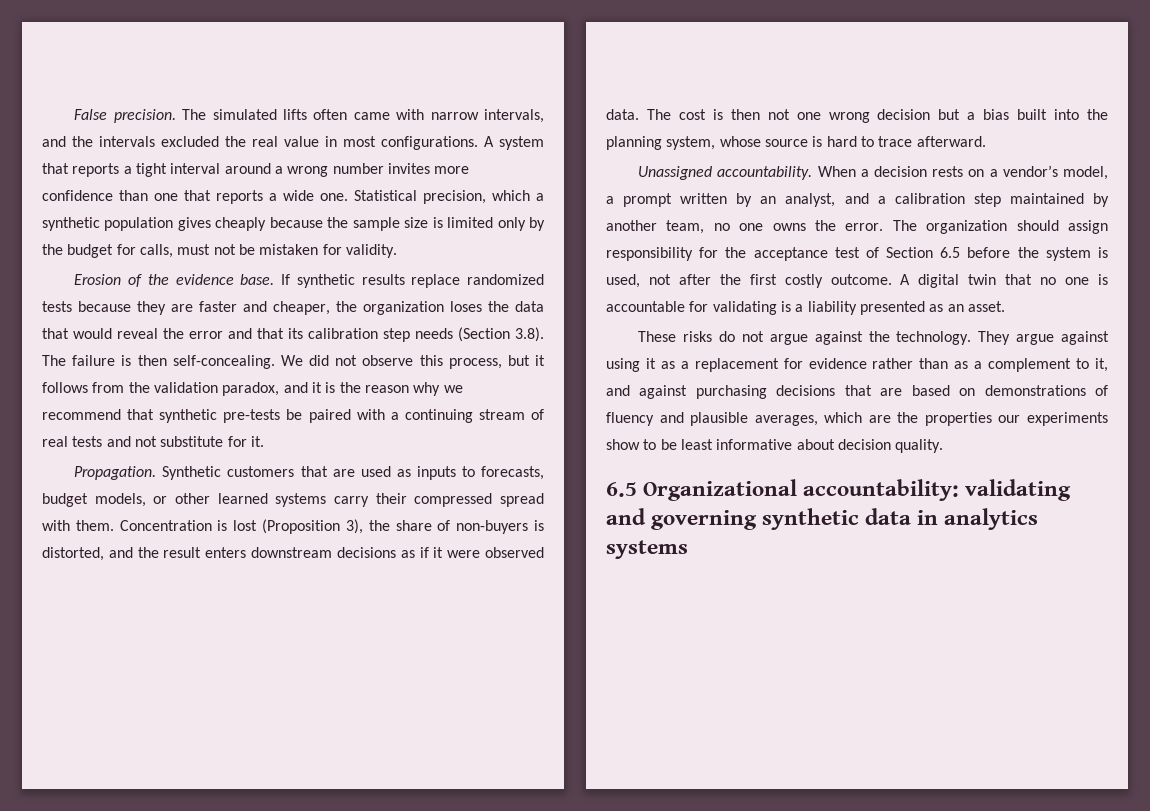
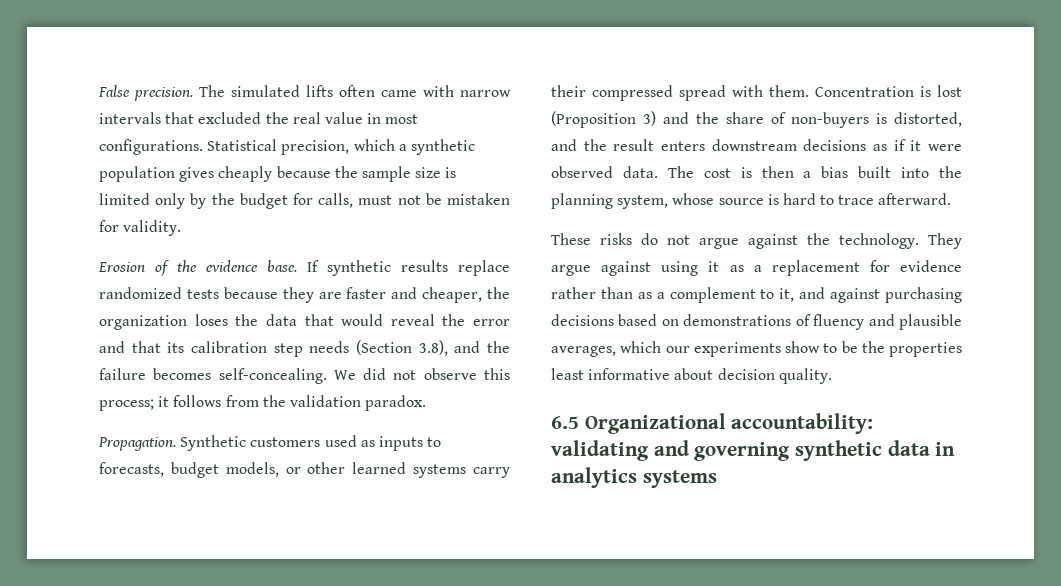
[484,109,544,123] [42,136,155,147] intervals, and the intervals -> [99,112,195,124] intervals that
[484,136,544,150] [42,163,470,177] [42,190,348,204] A system that reports a tight interval around a wrong number invites more confidence than one that reports a wide one. -> (203, 147) none
[515,327,544,342] [42,355,167,366] 3.8). The failure is then -> [418,340,511,356] [99,368,212,380] 3.8), and the failure becomes
[448,355,530,369] process, but -> [99,399,154,411] process;
[222,382,463,396] [42,409,545,423] [42,436,264,447] paradox, and it is the reason why we recommend that synthetic pre-tests be paired with a continuing stream of real tests and not substitute for it. -> [365,395,427,411] paradox.
[300,466,355,477] that are -> (321, 442) none
[345,519,363,534] 3), -> [643,111,689,126] 3) and
[767,109,961,123] not one wrong decision but -> (794, 172) none
[638,165,1108,180] [606,193,1109,207] [606,220,1108,234] [606,247,1108,261] [606,274,1108,288] [606,301,1005,315] // Unassigned accountability. When a decision rests on a vendor’s model, a prompt written by an analyst, and a calibration step maintained by another team, no one owns the error. The organization should assign responsibility for the acceptance test of Section 6.5 before the system is used, not after the first costly outcome. A digital twin that no one is accountable for validating is a liability presented as an asset. -> (952, 199) none
[844,385,903,396] that are -> (614, 320) none
[868,412,992,426] are the properties -> (662, 347) none
(677, 444) none -> [861,341,962,357] the properties

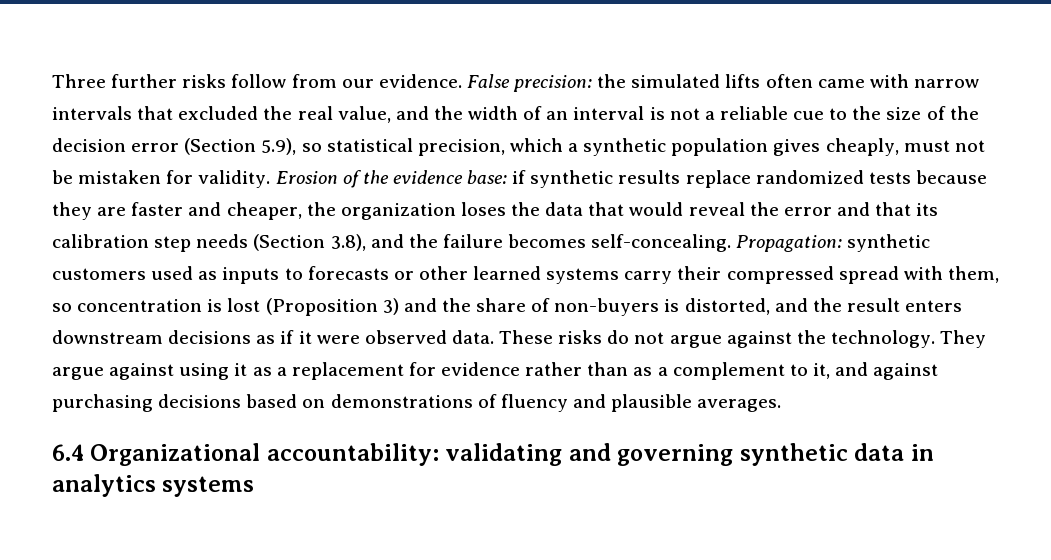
[98,85,225,101] False precision. The -> [52,74,627,92] Three further risks follow from our evidence. False precision: the
[324,112,419,124] [99,139,278,155] value in most configurations. Statistical -> [337,106,979,123] [52,138,413,155] value, and the width of an interval is not a reliable cue to the size of the decision error (Section 5.9), so statistical
[218,166,457,182] [99,193,354,209] cheaply because the sample size is limited only by the budget for calls, -> [825,138,899,156] cheaply,
(182, 228) // -> (271, 179) none
[267,260,319,272] base. If -> [467,170,527,184] base: if
[333,368,510,380] [99,395,427,411] [98,435,247,451] We did not observe this process; it follows from the validation paradox. // Propagation. Synthetic -> [736,234,931,252] Propagation: synthetic
[99,462,279,478] forecasts, budget models, -> [307,266,389,280] forecasts
[769,85,914,97] them. Concentration -> [947,266,999,283] [52,299,203,312] them, so concentration
[667,166,962,178] [551,193,952,209] The cost is then a bias built into the planning system, whose source is hard to trace afterward. // -> (494, 337) none
[551,341,962,357] [551,368,832,384] [551,416,579,429] averages, which our experiments show to be the properties least informative about decision quality. // 6.5 -> [697,399,782,412] [52,444,84,461] averages. // 6.4

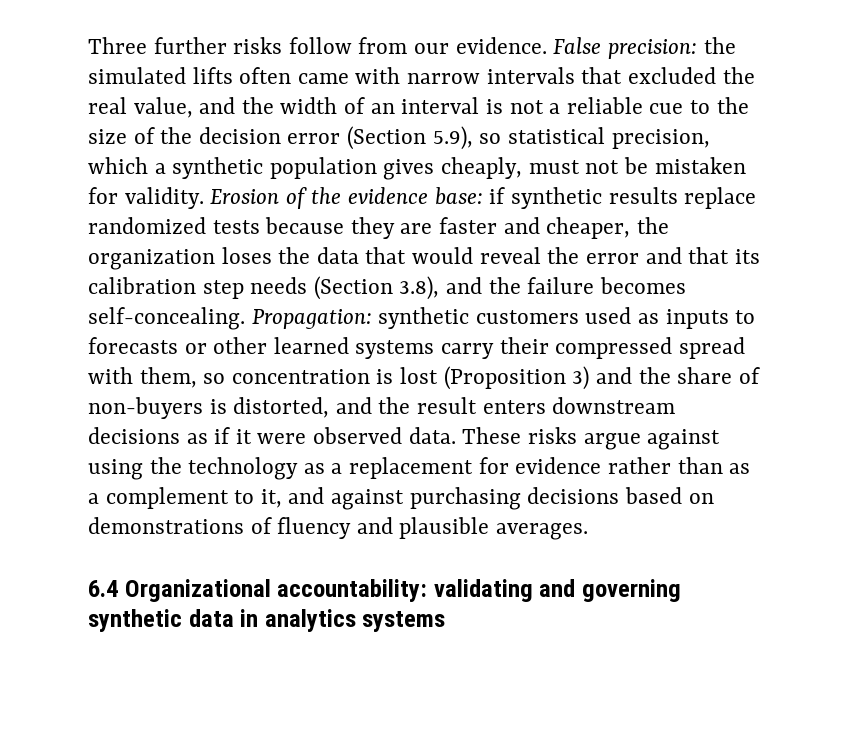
[607,330,987,348] do not argue against the technology. They -> (577, 435) none
[234,363,248,376] it -> [149,457,299,480] the technology

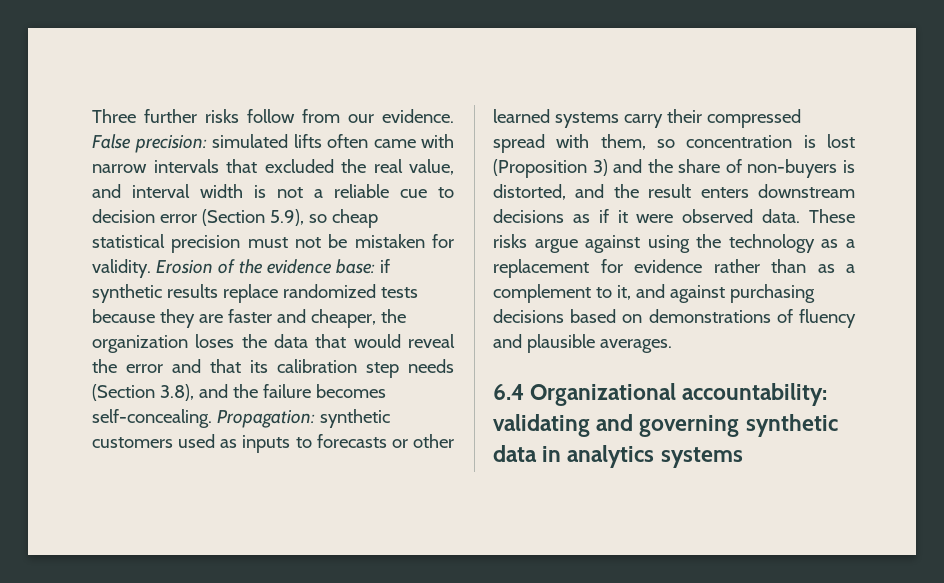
[703,37,736,54] the -> (207, 144) none
[241,97,480,114] the width of an interval -> [132,184,243,198] interval width
[716,97,749,114] [88,127,193,144] the size of the -> (454, 192) none
[507,127,710,149] [88,157,523,180] statistical precision, which a synthetic population gives cheaply, -> [331,209,378,228] [92,234,241,253] cheap statistical precision

